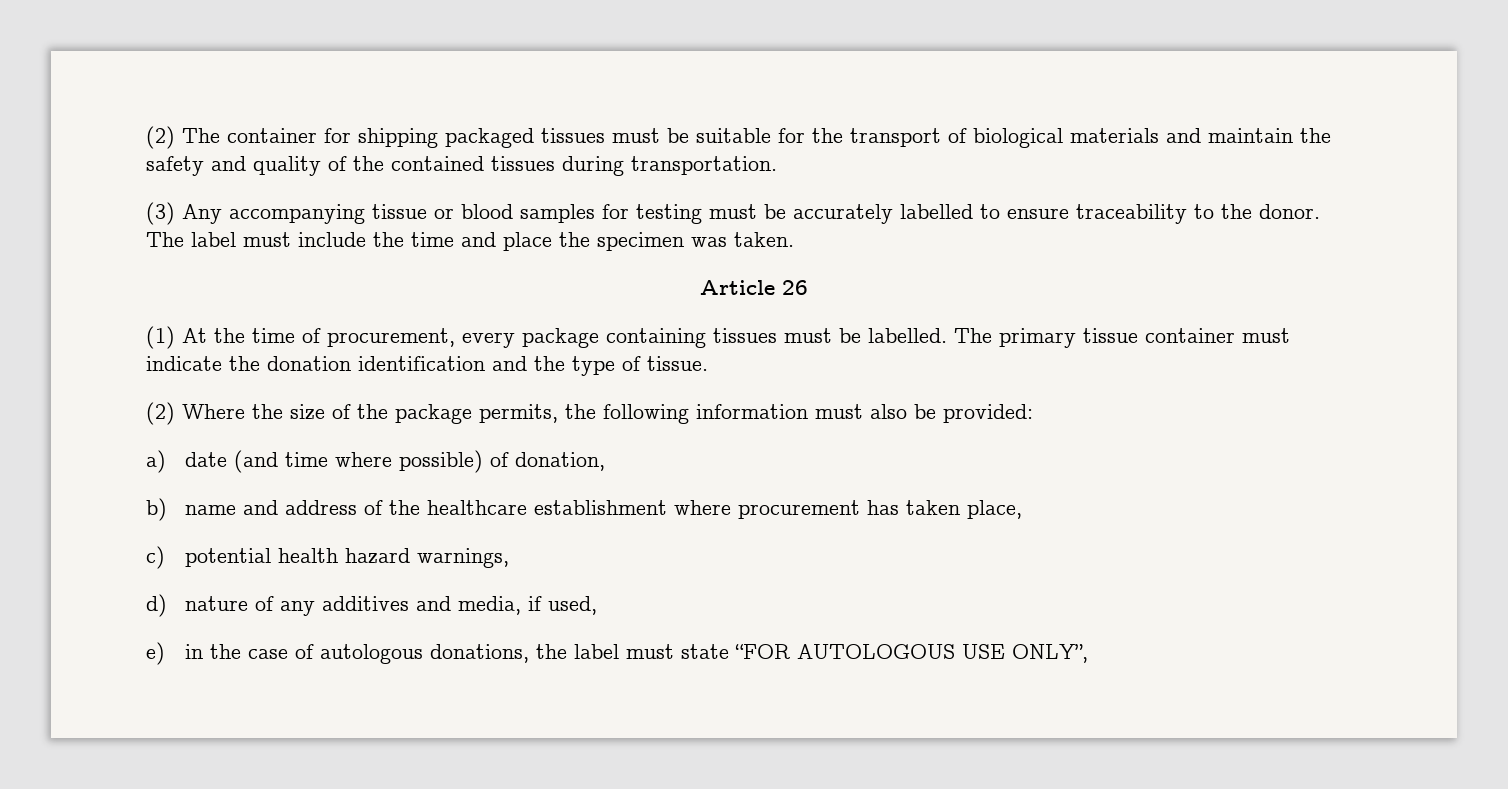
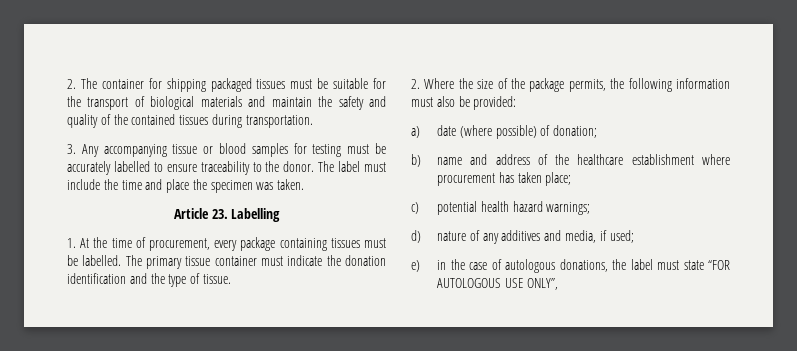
[146,126,175,149] (2) -> [67,79,76,89] 2.
[146,202,175,225] (3) -> [67,144,76,154] 3.
[782,280,808,295] [146,326,175,349] 26 // (1) -> [211,208,281,222] [67,238,76,248] 23. Labelling // 1.
[146,402,175,425] (2) -> [411,79,420,89] 2.
[234,450,393,473] (and time where -> [459,125,492,138] (where
[515,452,606,471] donation, -> [553,125,598,138] donation;
[967,500,1023,519] place, -> [545,172,572,186] place;
[417,548,510,568] warnings, -> [546,202,591,215] warnings;
[548,596,598,615] used, -> [609,230,634,243] used;

